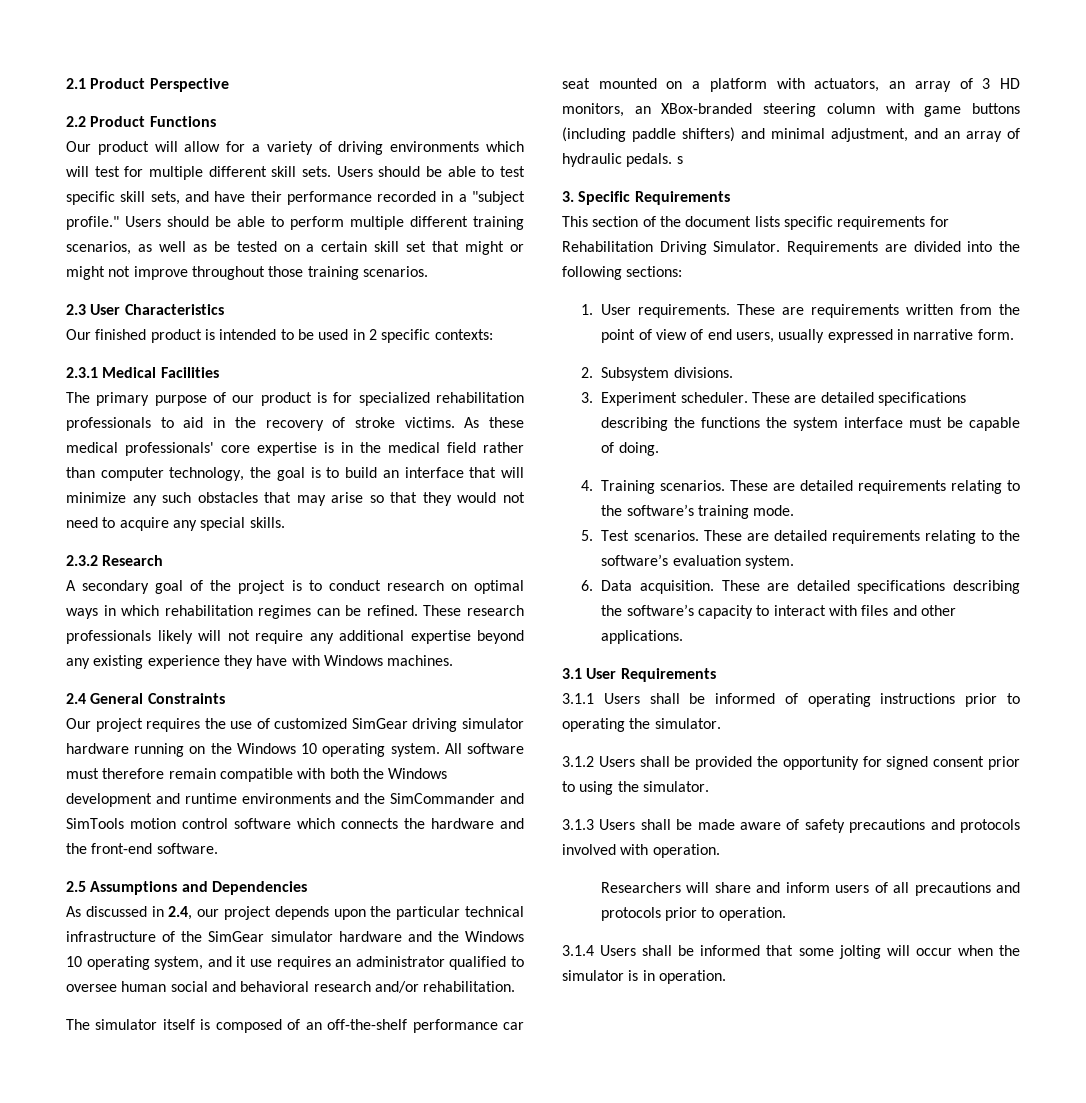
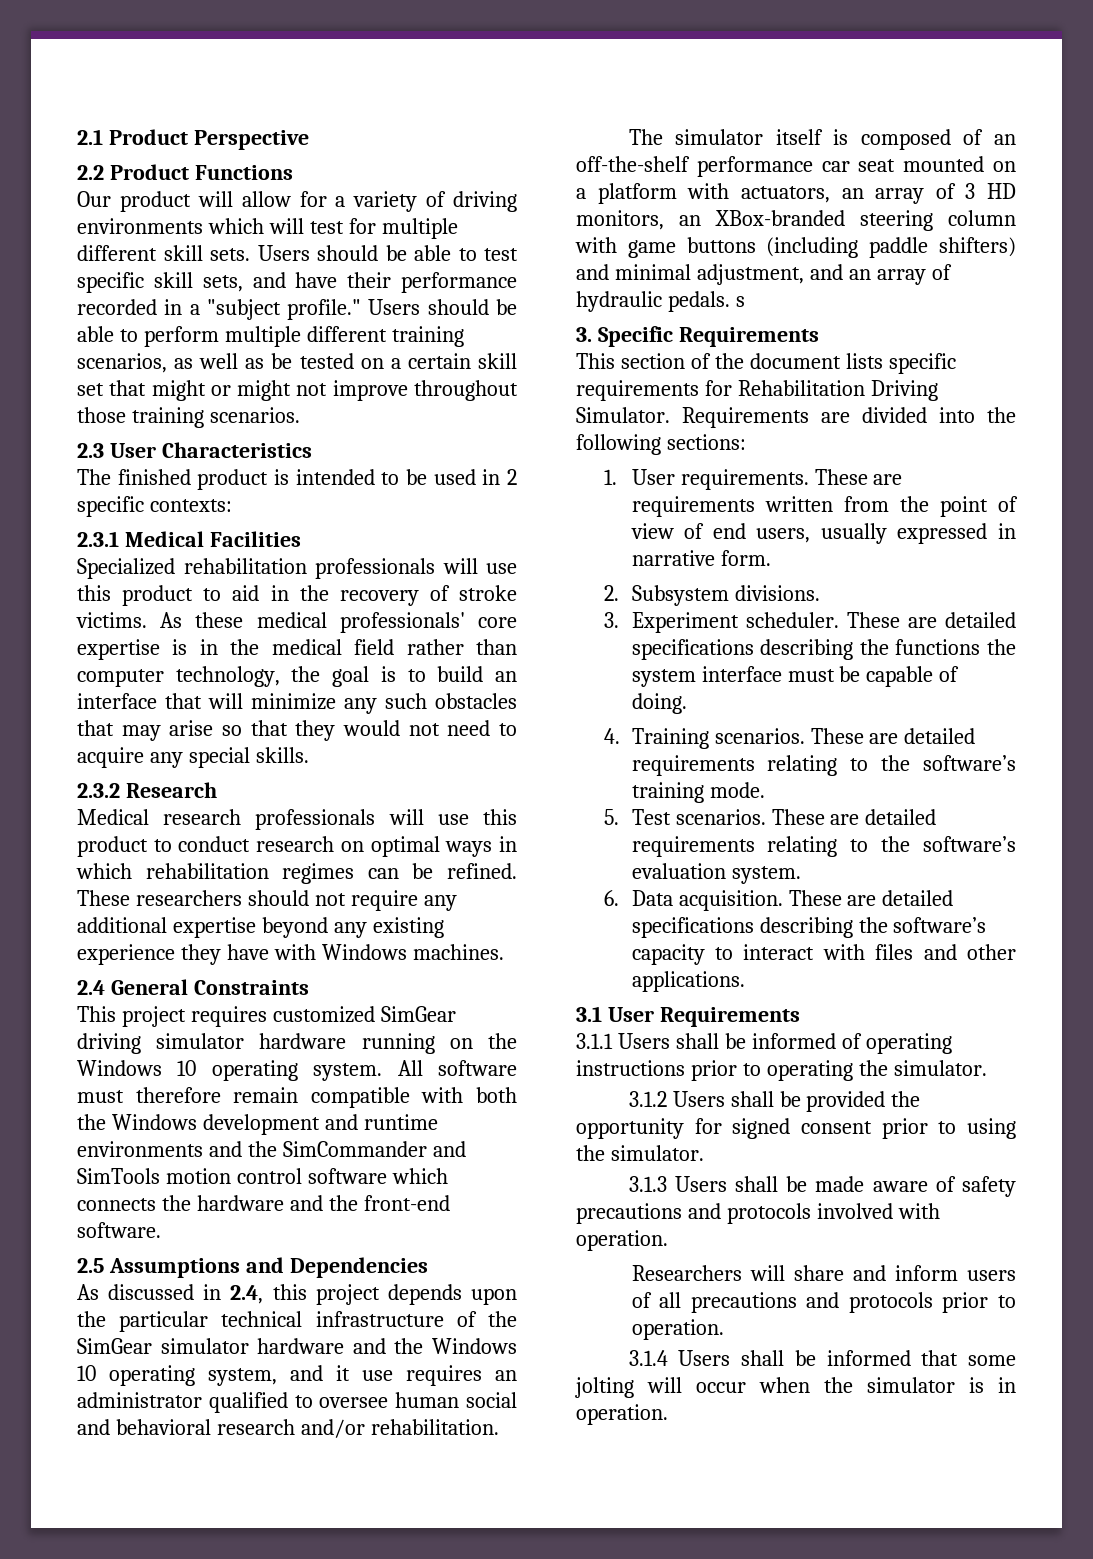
[66,329,91,340] Our -> [77,469,111,485] The
[66,392,524,406] [66,417,151,431] The primary purpose of our product is for specialized rehabilitation professionals -> [77,558,517,579] [77,585,194,606] Specialized rehabilitation professionals will use this product
[66,580,302,594] A secondary goal of the project is -> [77,809,517,830] [77,836,148,857] Medical research professionals will use this product
[466,605,524,616] [66,630,221,644] research professionals likely will -> [135,890,309,906] researchers should
[66,718,91,729] Our -> [77,1006,116,1022] This
[204,718,270,729] the use of -> (267, 1016) none
[197,909,220,917] our -> [272,1284,307,1300] this

